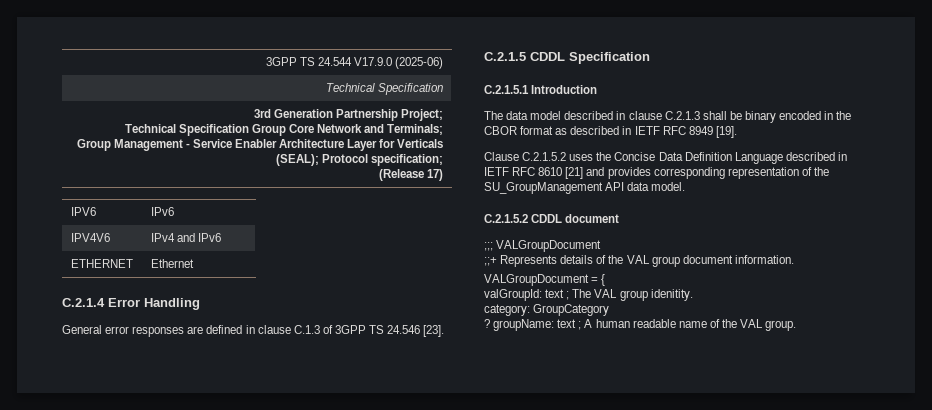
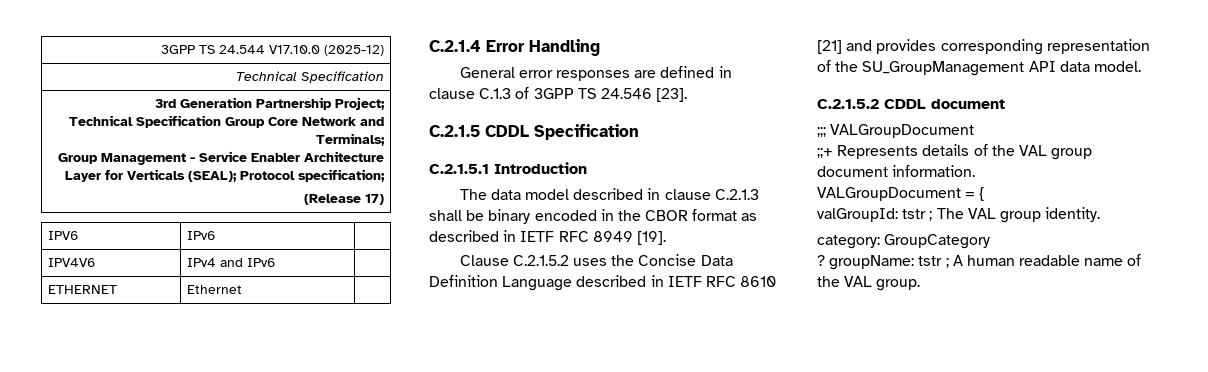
[354,57,444,69] V17.9.0 (2025-06) -> [269,45,385,56] V17.10.0 (2025-12)
[545,289,565,298] text -> [902,209,927,219] tstr
[650,289,693,301] idenitity. -> [1045,207,1101,222] identity.
[557,319,577,328] text -> [918,256,943,266] tstr

